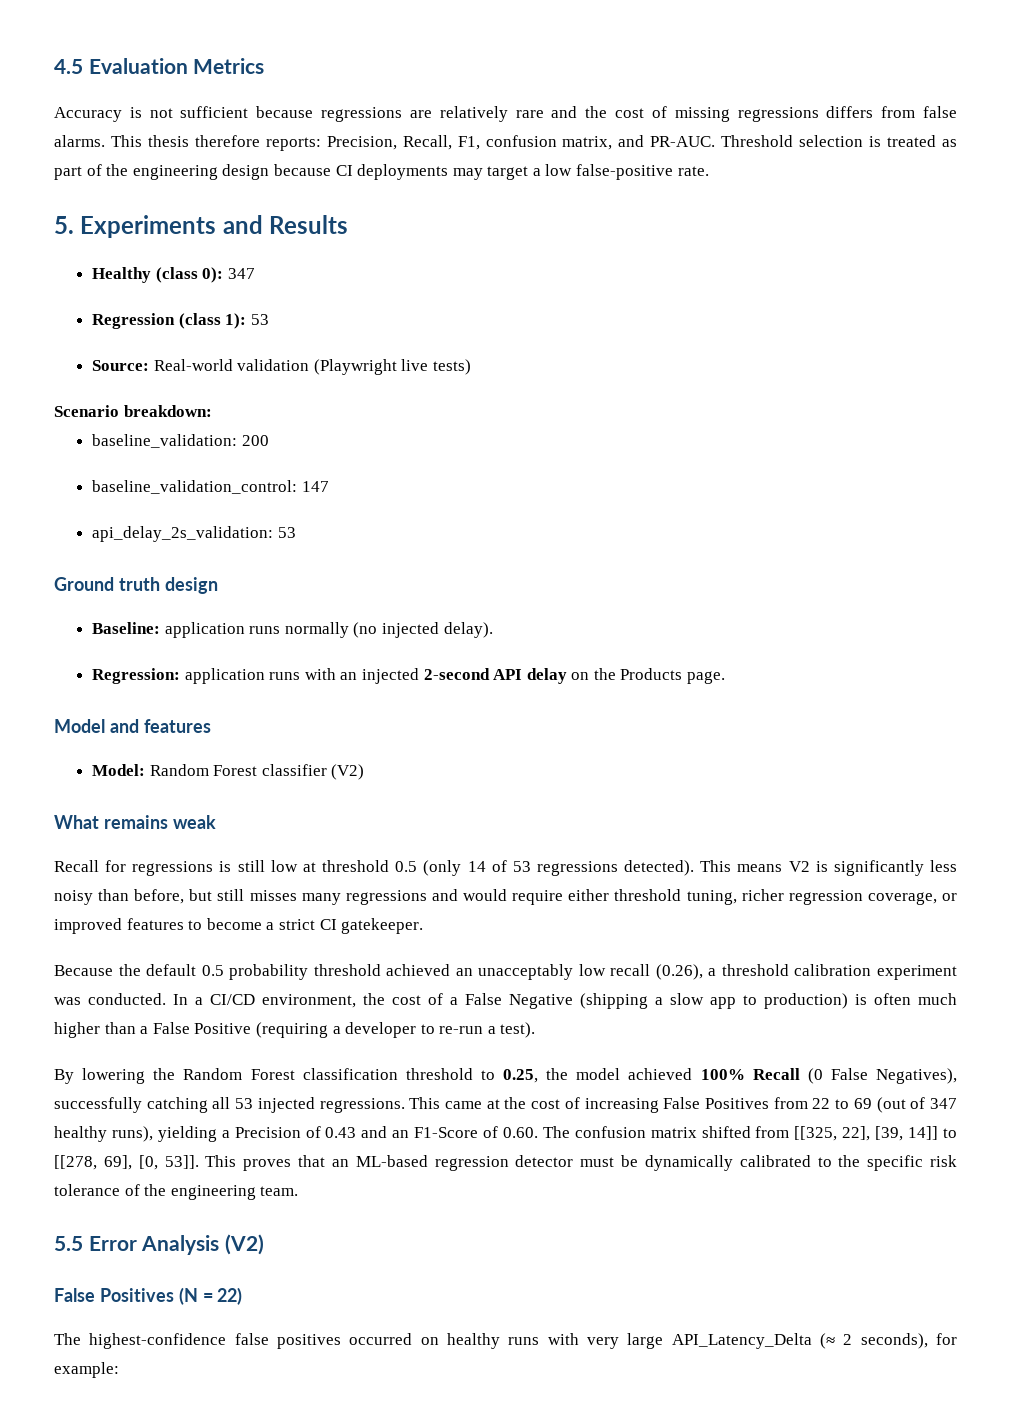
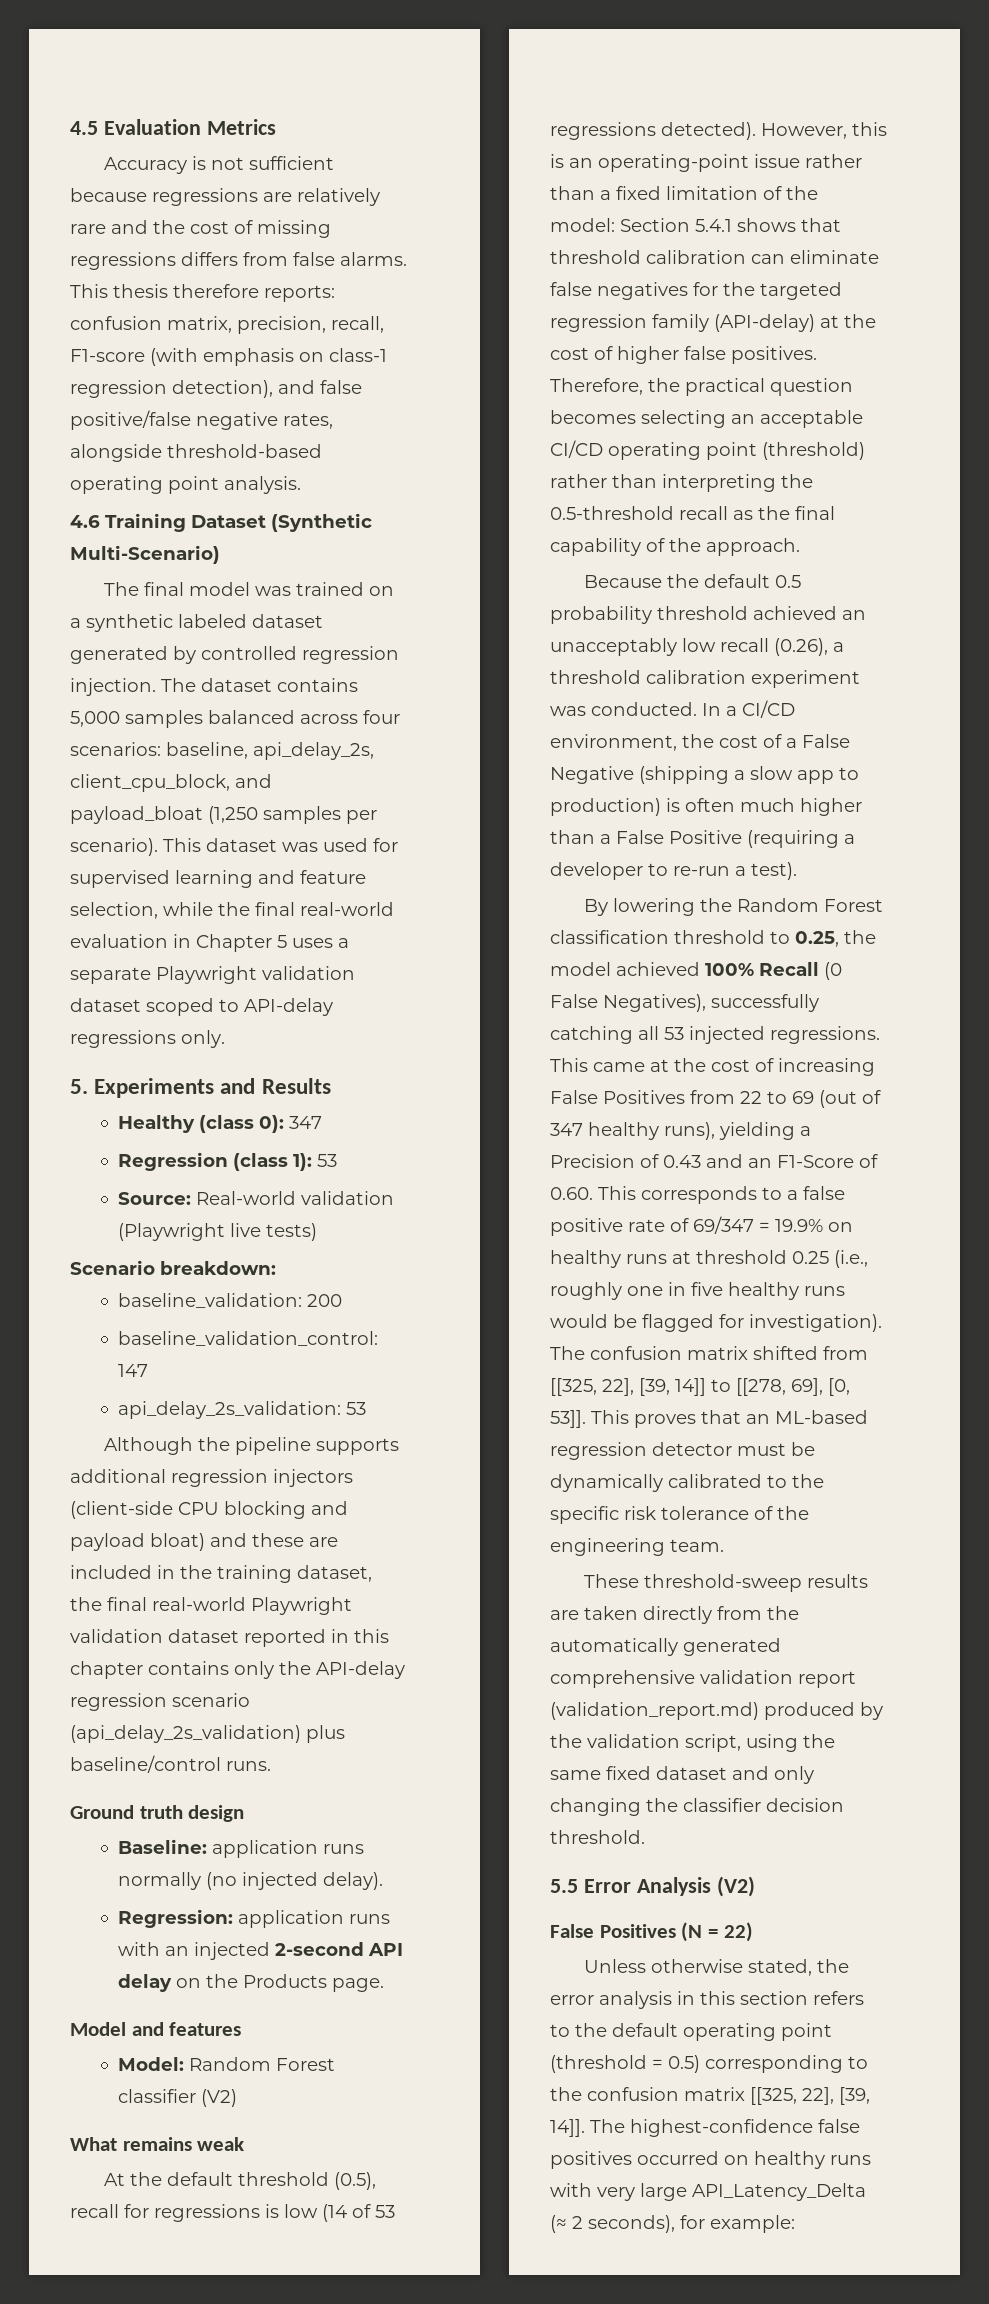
[326,135,957,150] [54,164,709,180] Precision, Recall, F1, confusion matrix, and PR-AUC. Threshold selection is treated as part of the engineering design because CI deployments may target a low false-positive rate. -> [70,316,384,334] [70,348,387,366] [70,380,362,398] [70,410,333,430] [70,444,322,462] [70,476,301,494] [70,513,372,532] [70,545,220,564] [103,582,394,596] [70,614,323,632] [70,646,399,664] [70,678,358,696] [70,710,400,728] [70,742,374,760] [70,774,272,792] [70,806,377,824] [70,838,398,856] [70,870,366,888] [70,902,394,919] [70,934,349,952] [70,966,355,984] [70,998,333,1016] [70,1030,225,1048] confusion matrix, precision, recall, F1-score (with emphasis on class-1 regression detection), and false positive/false negative rates, alongside threshold-based operating point analysis. // 4.6 Training Dataset (Synthetic Multi-Scenario) // The final model was trained on a synthetic labeled dataset generated by controlled regression injection. The dataset contains 5,000 samples balanced across four scenarios: baseline, api_delay_2s, client_cpu_block, and payload_bloat (1,250 samples per scenario). This dataset was used for supervised learning and feature selection, while the final real-world evaluation in Chapter 5 uses a separate Playwright validation dataset scoped to API-delay regressions only.
(296, 532) none -> [103,1437,399,1455] [70,1469,353,1487] [70,1501,348,1519] [70,1533,338,1551] [70,1565,372,1583] [70,1597,352,1615] [70,1629,389,1647] [70,1661,405,1679] [70,1693,250,1711] [70,1725,345,1743] [70,1755,271,1773] // Although the pipeline supports additional regression injectors (client-side CPU blocking and payload bloat) and these are included in the training dataset, the final real-world Playwright validation dataset reported in this chapter contains only the API-delay regression scenario (api_delay_2s_validation) plus baseline/control runs.
[54,860,957,876] [54,889,958,905] [54,918,424,934] Recall for regressions is still low at threshold 0.5 (only 14 of 53 regressions detected). This means V2 is significantly less noisy than before, but still misses many regressions and would require either threshold tuning, richer regression coverage, or improved features to become a strict CI gatekeeper. -> [103,2172,376,2190] [70,2204,395,2222] [550,122,887,140] [550,154,862,172] [550,186,818,200] [550,218,841,232] [550,250,879,264] [550,282,842,300] [550,314,876,332] [550,346,817,364] [550,378,853,396] [550,410,863,428] [550,440,865,460] [550,474,813,492] [550,506,835,520] [550,538,800,556] At the default threshold (0.5), recall for regressions is low (14 of 53 regressions detected). However, this is an operating-point issue rather than a fixed limitation of the model: Section 5.4.1 shows that threshold calibration can eliminate false negatives for the targeted regression family (API-delay) at the cost of higher false positives. Therefore, the practical question becomes selecting an acceptable CI/CD operating point (threshold) rather than interpreting the 0.5-threshold recall as the final capability of the approach.
(538, 1132) none -> [598,1186,845,1204] [550,1216,853,1236] [550,1250,868,1268] [550,1282,845,1300] [550,1314,882,1332] This corresponds to a false positive rate of 69/347 = 19.9% on healthy runs at threshold 0.25 (i.e., roughly one in five healthy runs would be flagged for investigation).
(299, 1191) none -> [583,1574,868,1592] [550,1606,799,1624] [550,1638,781,1656] [550,1670,856,1688] [550,1702,883,1720] [550,1734,835,1752] [550,1766,814,1784] [550,1798,844,1816] [550,1830,645,1844] // These threshold-sweep results are taken directly from the automatically generated comprehensive validation report (validation_report.md) produced by the validation script, using the same fixed dataset and only changing the classifier decision threshold.
(243, 1296) none -> [583,1959,849,1976] [550,1991,864,2009] [550,2023,832,2041] [550,2055,868,2073] [550,2087,870,2105] [550,2119,585,2137] Unless otherwise stated, the error analysis in this section refers to the default operating point (threshold = 0.5) corresponding to the confusion matrix [[325, 22], [39, 14]].

